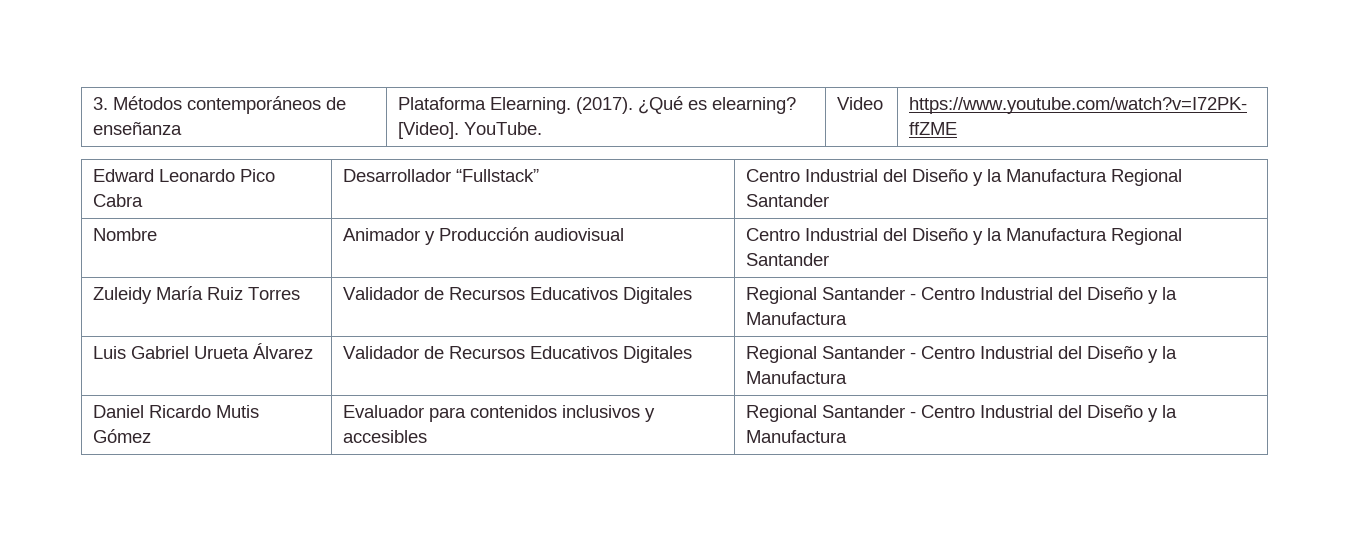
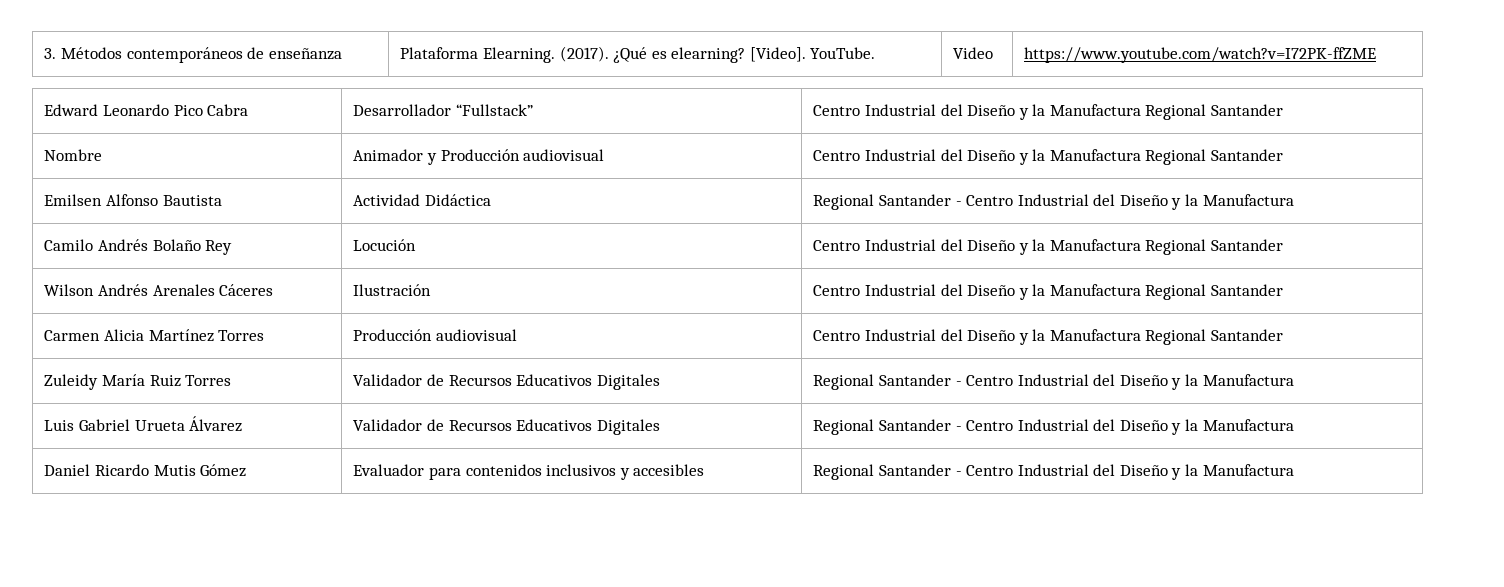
(830, 259) none -> [44,194,222,206] [353,194,491,206] [813,194,1294,210] [44,239,233,255] [353,239,417,251] [813,239,1284,255] [44,284,274,296] [353,284,432,296] [813,284,1284,300] [44,329,265,342] [353,329,517,341] [813,329,1284,345] // Emilsen Alfonso Bautista | Actividad Didáctica | Regional Santander - Centro Industrial del Diseño y la Manufactura // Camilo Andrés Bolaño Rey | Locución | Centro Industrial del Diseño y la Manufactura Regional Santander // Wilson Andrés Arenales Cáceres | Ilustración | Centro Industrial del Diseño y la Manufactura Regional Santander // Carmen Alicia Martínez Torres | Producción audiovisual | Centro Industrial del Diseño y la Manufactura Regional Santander

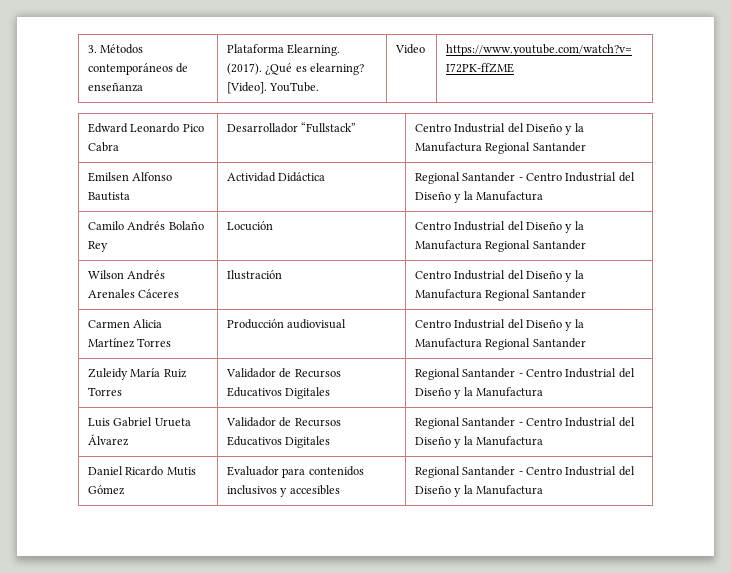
[44,149,103,161] [353,149,605,165] [813,149,1284,165] // Nombre | Animador y Producción audiovisual | Centro Industrial del Diseño y la Manufactura Regional Santander -> (586, 147) none

